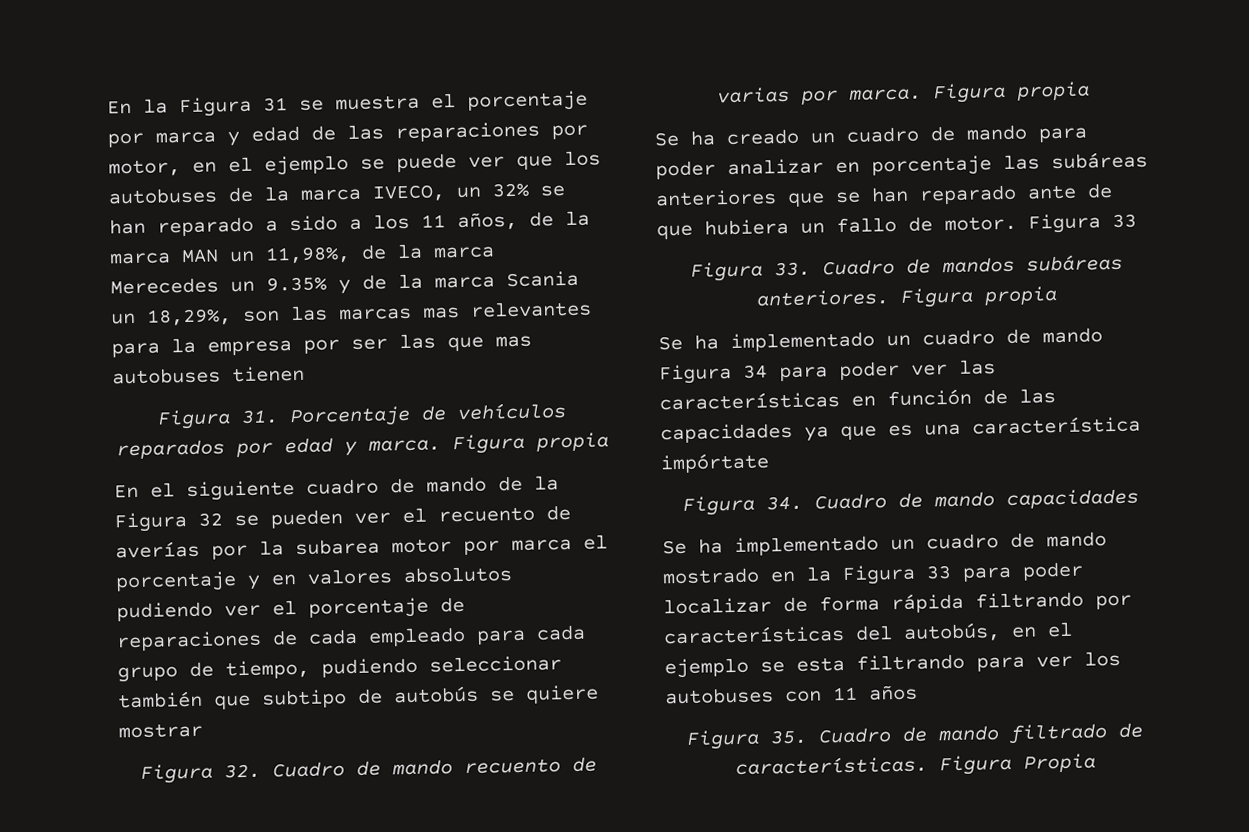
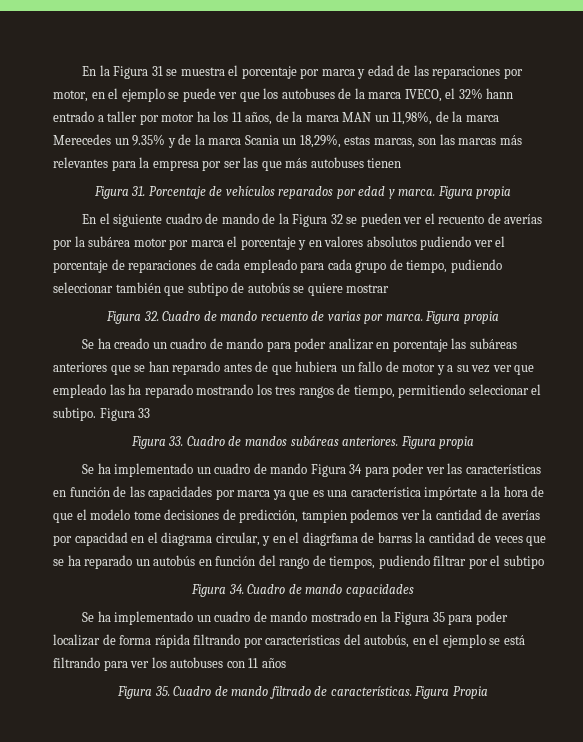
[456,182,565,199] [109,215,362,237] un 32% se han reparado a sido a -> [445,88,514,99] [53,111,210,125] el 32% hann entrado a taller por motor ha
(232, 317) none -> [344,136,415,148] estas marcas,
[422,307,460,319] mas -> [499,135,522,145] más
[495,335,532,348] mas -> [285,158,308,168] más
[295,538,380,556] subarea -> [88,236,131,247] subárea
[1027,184,1077,200] ante -> [223,363,252,372] antes
[944,215,1017,232] motor. -> [402,363,535,375] [53,384,542,398] [53,407,96,421] motor y a su vez ver que empleado las ha reparado mostrando los tres rangos de tiempo, permitiendo seleccionar el subtipo.
(793, 433) none -> [215,489,271,500] por marca
(770, 463) none -> [480,486,545,497] [53,509,540,523] [53,532,547,546] [53,555,544,569] a la hora de que el modelo tome decisiones de predicción, tampien podemos ver la cantidad de averías por capacidad en el diagrama circular, y en el diagrfama de barras la cantidad de veces que se ha reparado un autobús en función del rango de tiempos, pudiendo filtrar por el subtipo
[926,565,952,580] 33 -> [432,612,445,622] 35
[796,657,845,672] esta -> [503,635,525,645] está

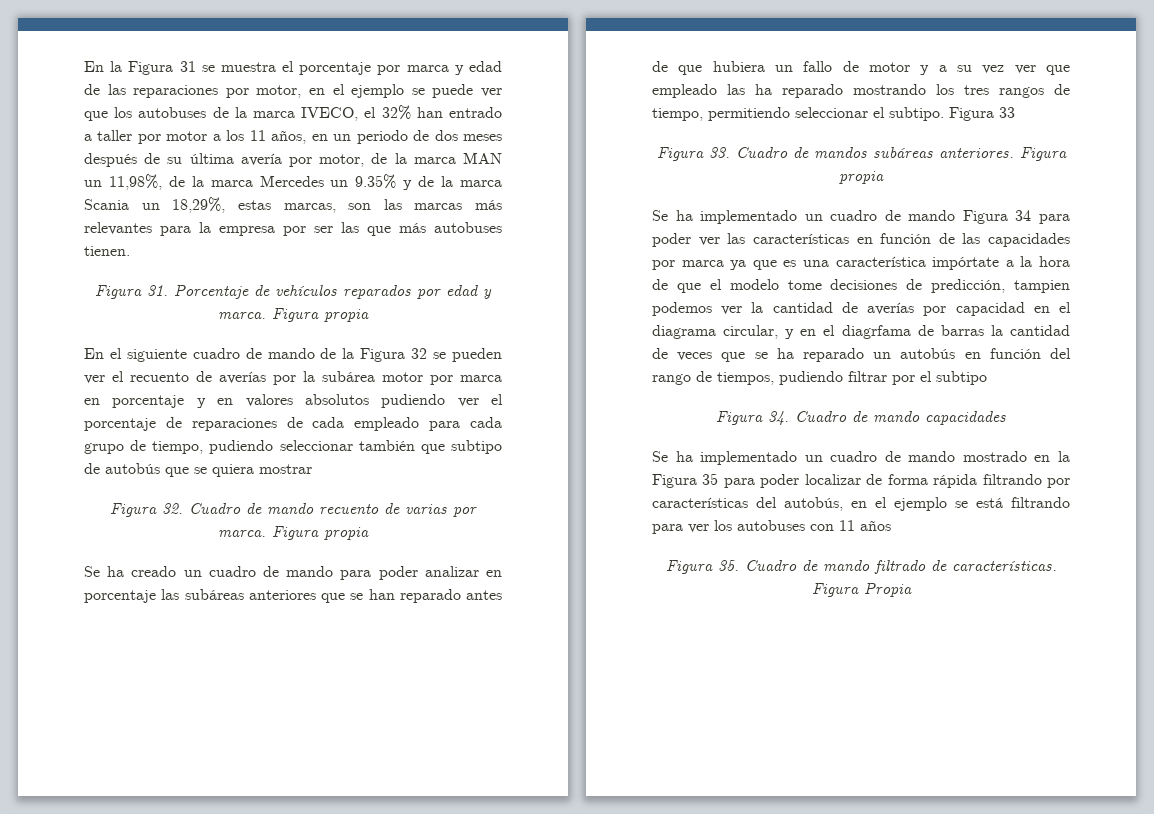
[486,88,514,99] hann -> [416,107,443,118] han
[196,111,210,122] ha -> [212,134,221,141] a
(273, 118) none -> [311,130,502,144] [84,153,365,167] en un periodo de dos meses después de su última avería por motor,
[53,134,111,145] Merecedes -> [259,175,324,187] Mercedes
[367,158,402,168] tienen -> [84,246,130,256] tienen.
[227,236,238,247] el -> [84,398,100,405] en
[293,283,343,296] se quiere -> [165,464,254,477] que se quiera

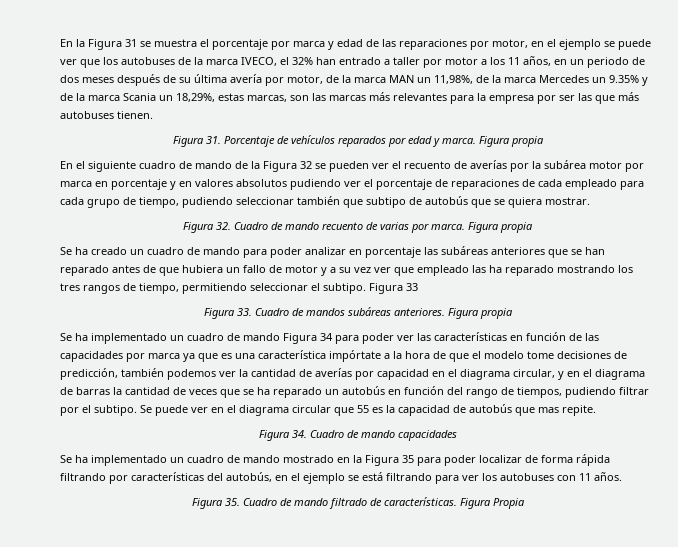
[259,464,312,474] mostrar -> [545,197,590,205] mostrar.
[1014,280,1070,293] tampien -> [121,368,164,377] también
[841,325,911,339] diagrfama -> [595,369,645,380] diagrama
[936,371,987,385] subtipo -> [94,404,596,416] subtipo. Se puede ver en el diagrama circular que 55 es la capacidad de autobús que mas repite.
[860,520,891,531] años -> [594,472,622,481] años.

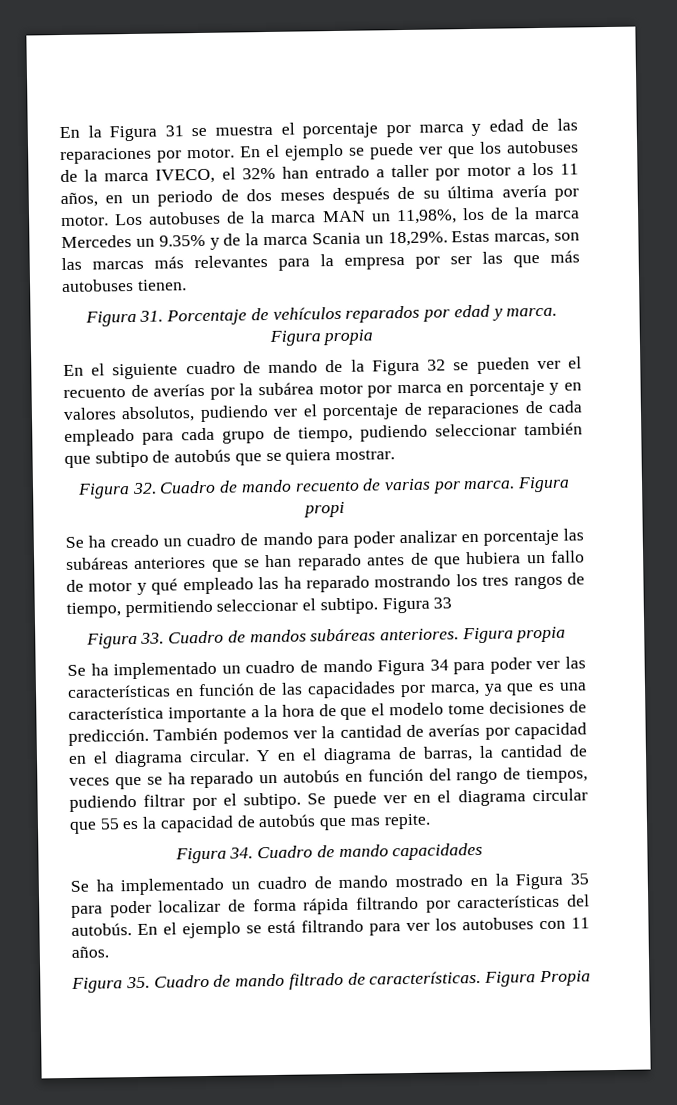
[492,39,544,48] motor, en -> [187,146,261,159] motor. En
[287,75,323,84] motor, -> [61,211,222,227] motor. Los autobuses
(473, 79) none -> [461,207,485,221] los
[176,93,244,102] 18,29%, estas -> [387,230,491,247] 18,29%. Estas
[236,179,287,187] absolutos -> [121,406,196,423] absolutos,
[500,222,533,233] propia -> [302,501,345,518] propi
[330,267,414,276] a su vez ver que -> [151,578,179,595] qué
[148,353,180,359] marca -> [429,683,480,696] marca,
[329,350,381,362] impórtate -> [167,706,247,723] importante
[60,368,164,380] predicción, también -> [68,727,219,746] predicción. También
[513,369,564,380] circular, y -> [189,749,271,763] circular. Y
[76,387,110,395] barras -> [423,746,473,762] barras,
[226,472,288,482] autobús, en -> [71,923,158,936] autobús. En

